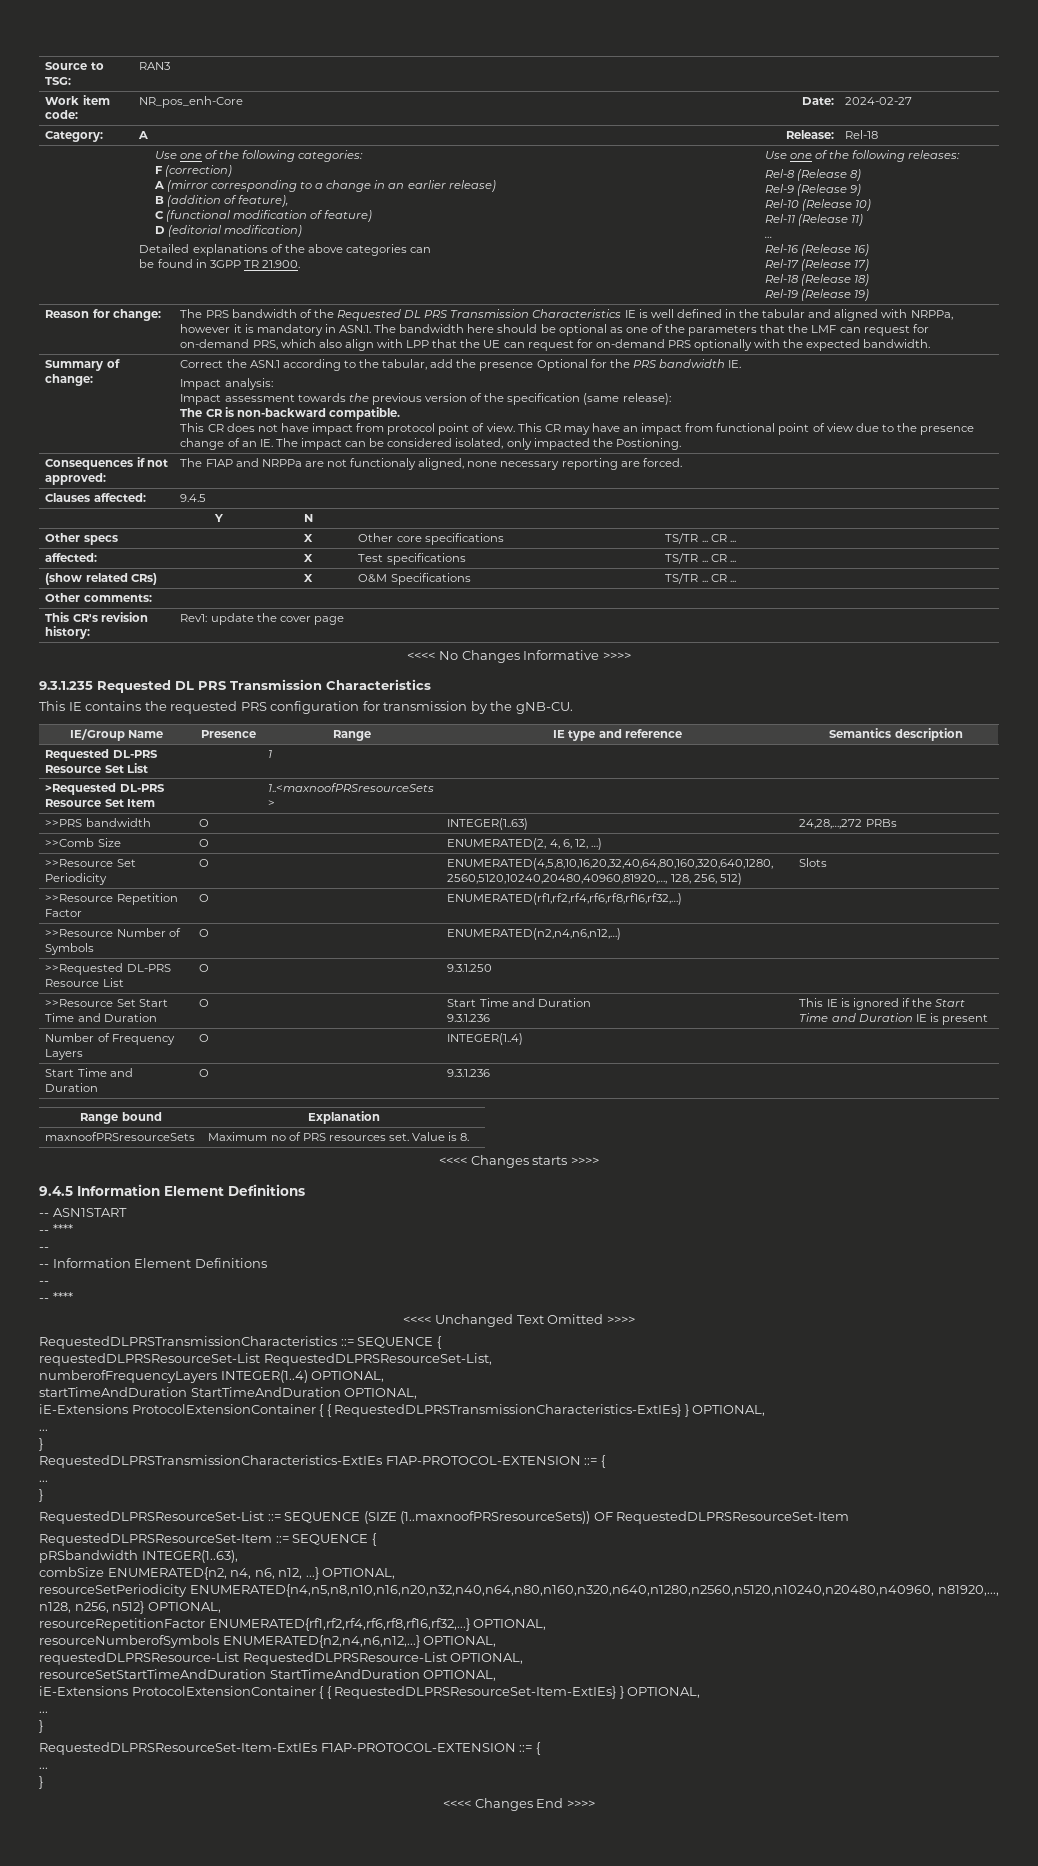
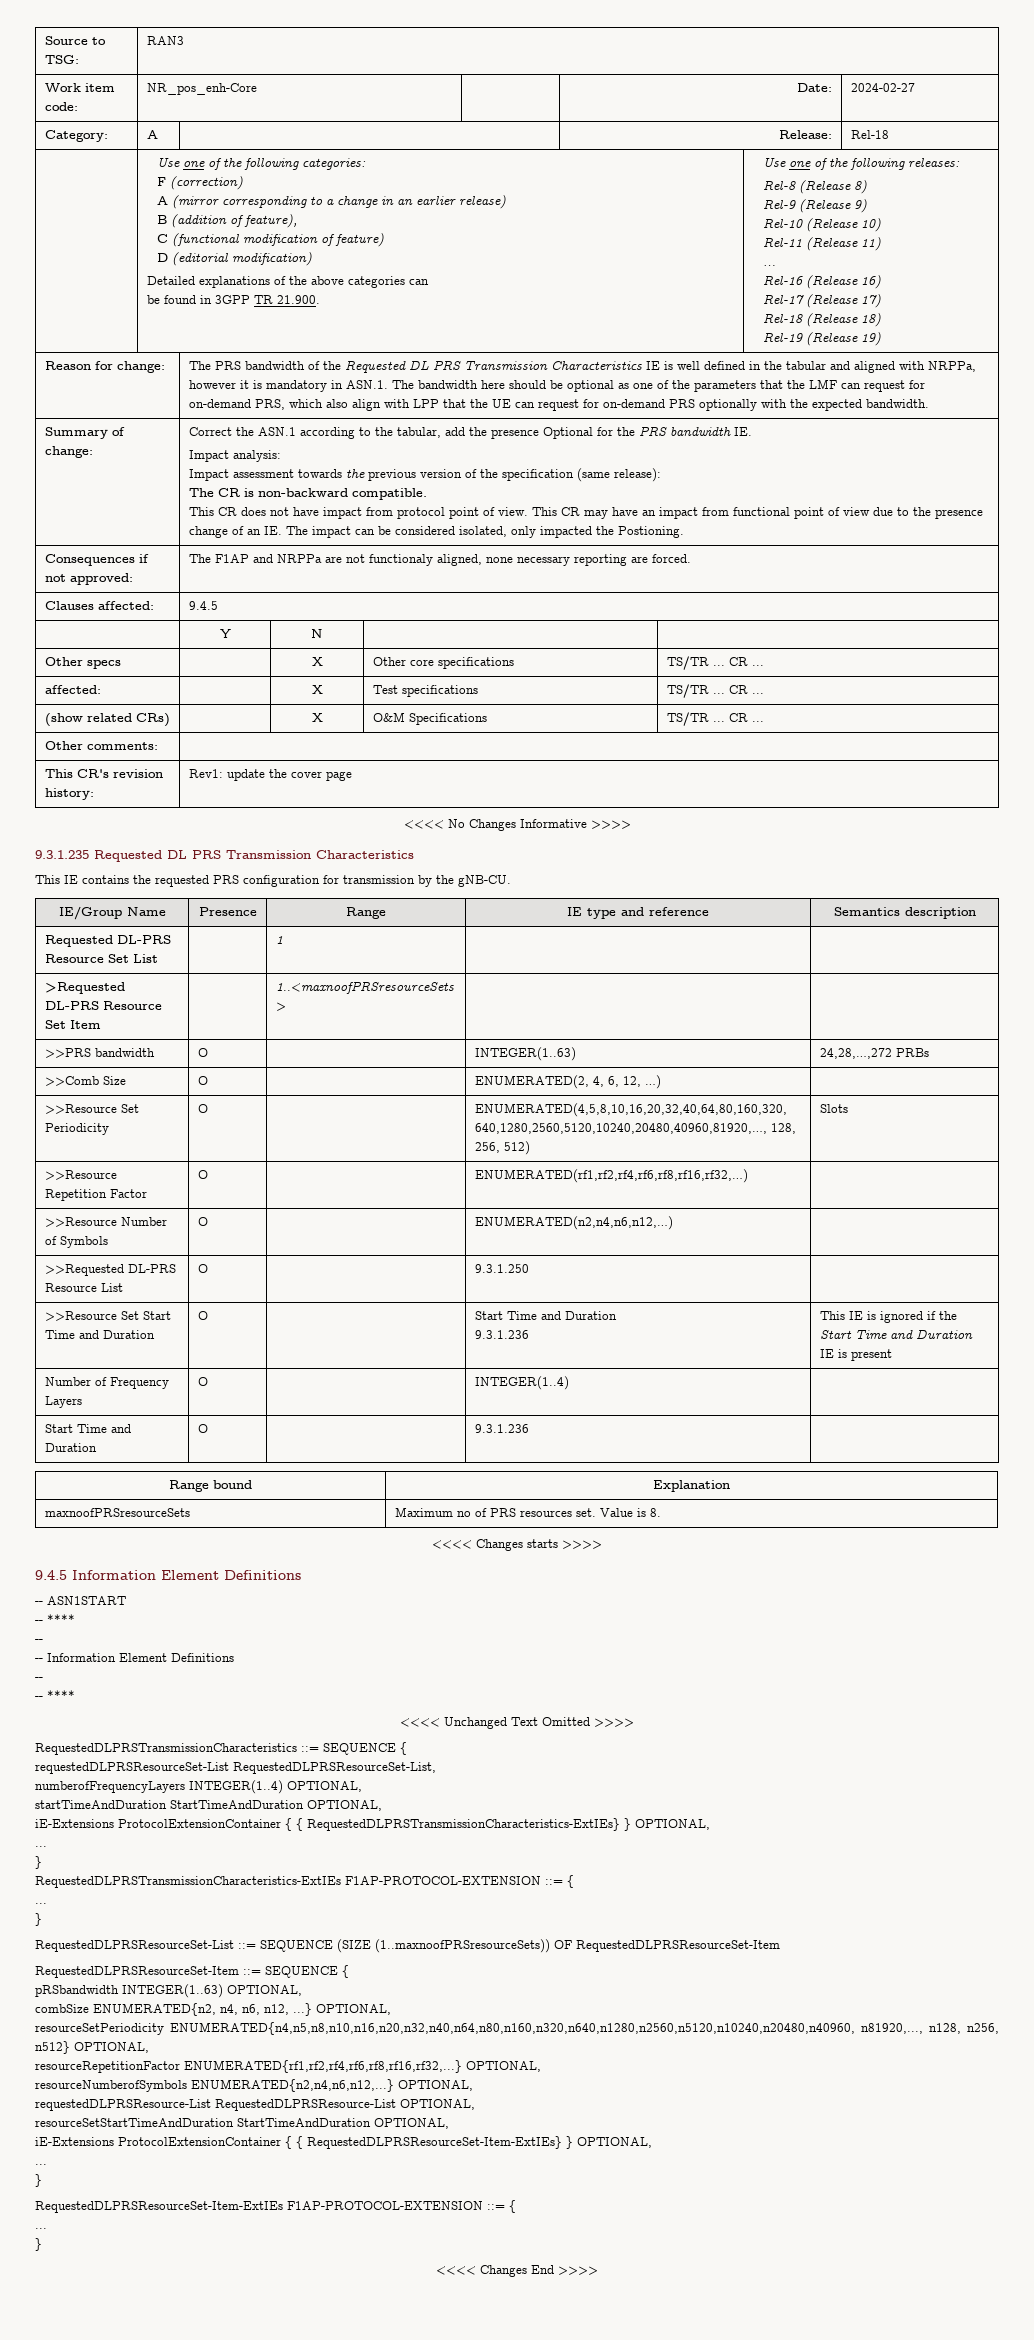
[141,1550,238,1563] INTEGER(1..63), -> [122,1984,302,1998] INTEGER(1..63) OPTIONAL,

